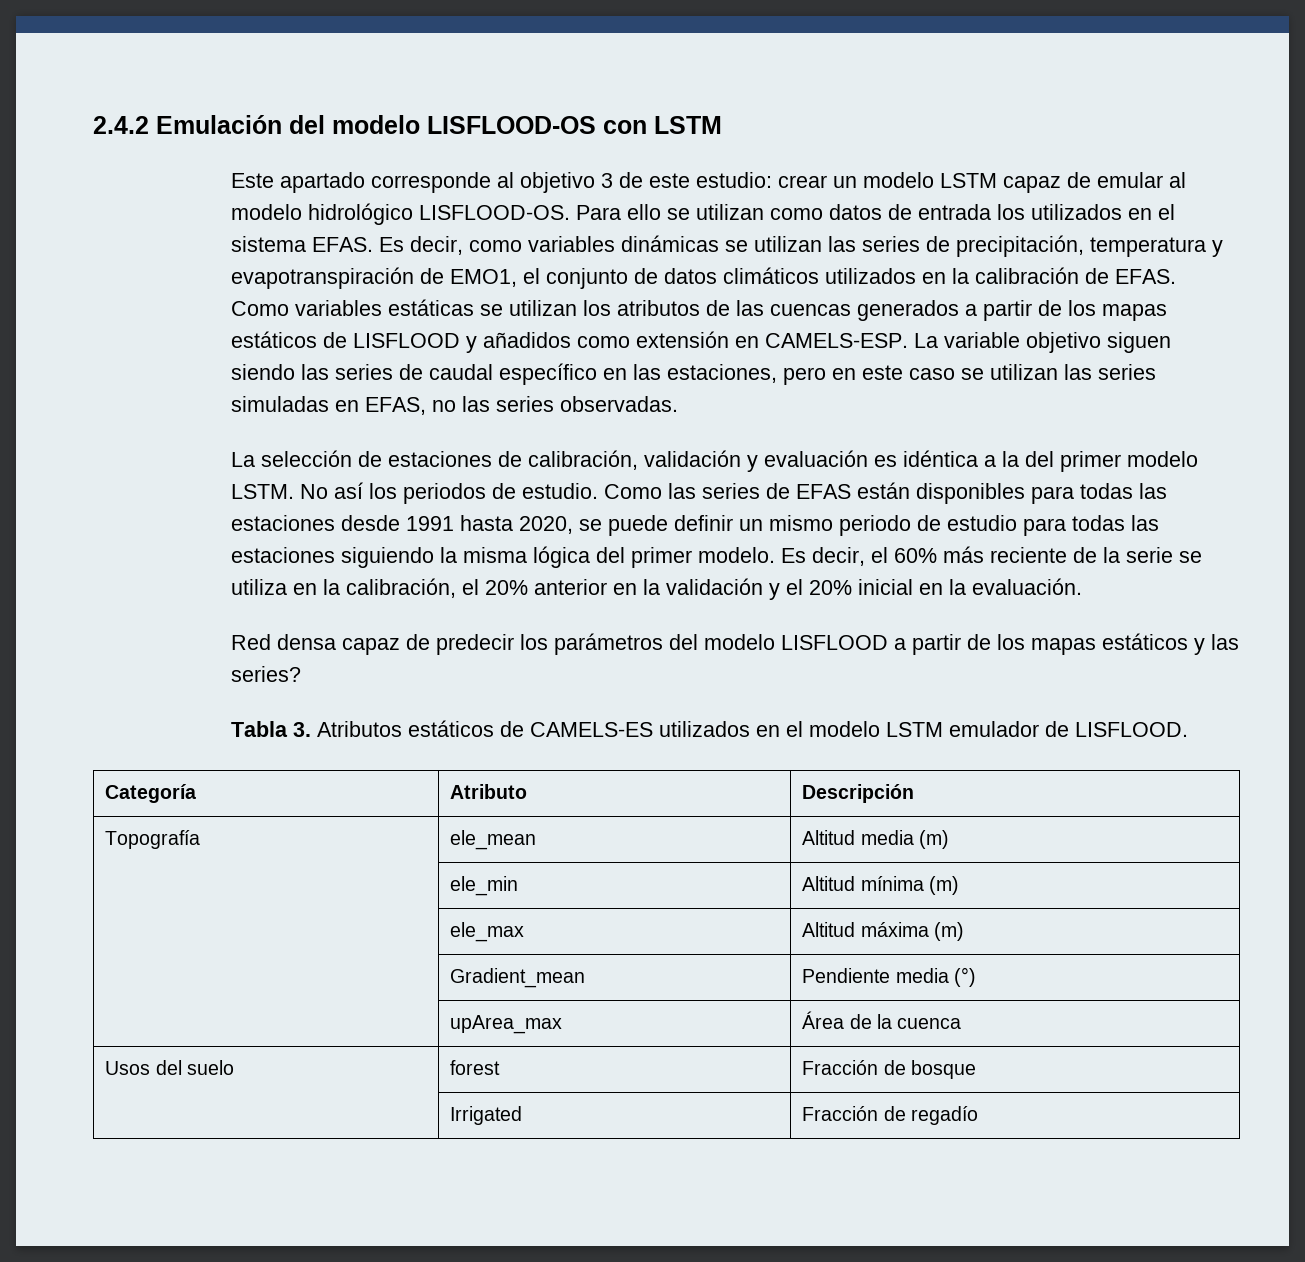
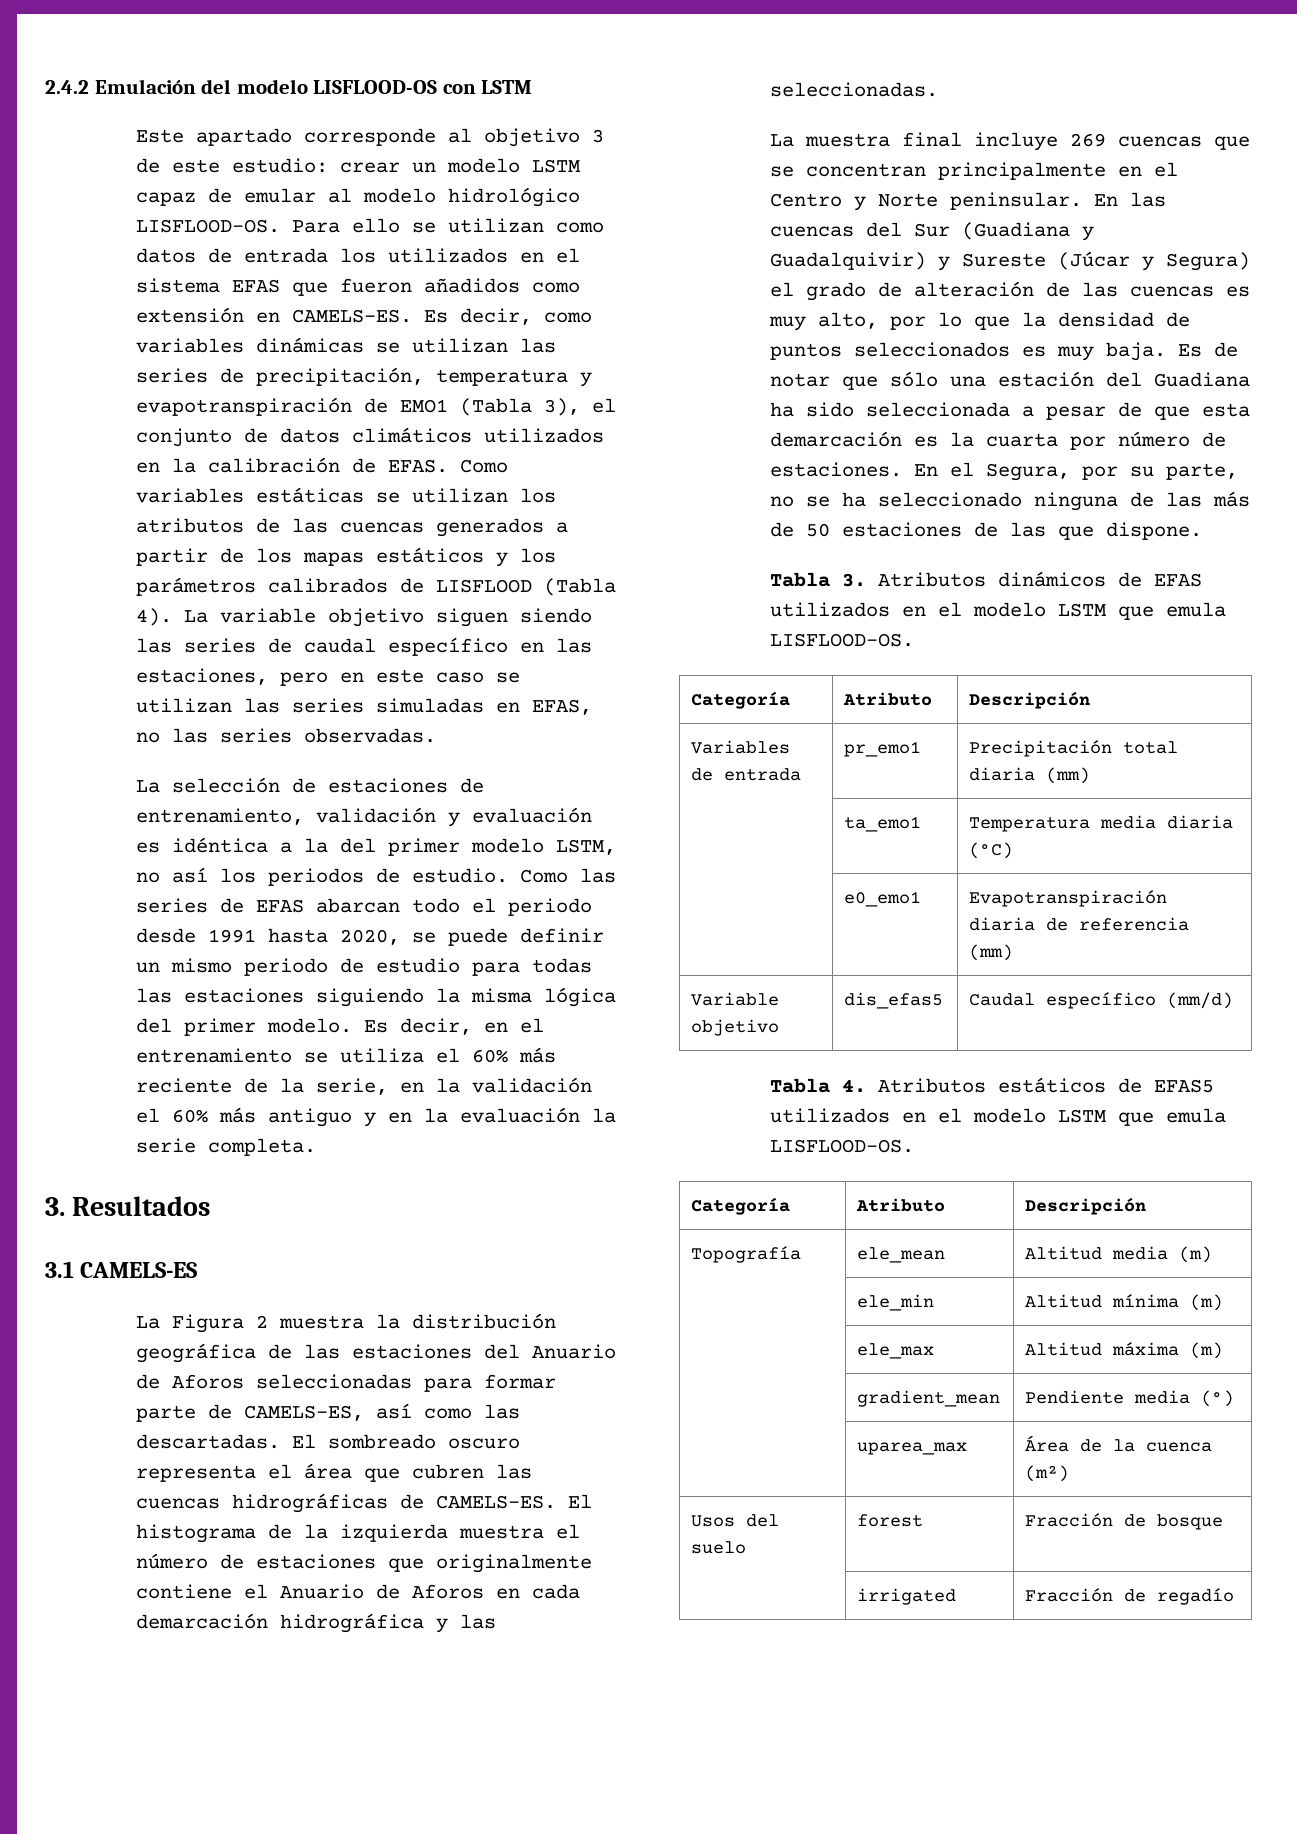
[312,237,374,252] EFAS. -> [232,278,581,296] [136,307,413,323] EFAS que fueron añadidos como extensión en CAMELS-ES.
[450,269,518,287] EMO1, -> [400,398,581,416] EMO1 (Tabla 3),
[323,331,909,353] de LISFLOOD y añadidos como extensión en CAMELS-ESP. -> [496,548,557,567] [136,577,617,596] [136,608,173,626] y los parámetros calibrados de LISFLOOD (Tabla 4).
[528,450,639,470] calibración, -> [136,808,305,825] entrenamiento,
[231,484,329,499] LSTM. No -> [556,839,617,855] [136,872,161,883] LSTM, no
[857,482,1168,504] [231,515,336,531] están disponibles para todas las estaciones -> [316,898,593,916] abarcan todo el periodo
(866, 556) none -> [484,1018,545,1033] [136,1048,425,1063] en el entrenamiento se utiliza
[1126,547,1203,563] [231,578,1083,600] [231,633,1240,655] [231,666,302,682] serie se utiliza en la calibración, el 20% anterior en la validación y el 20% inicial en la evaluación. // Red densa capaz de predecir los parámetros del modelo LISFLOOD a partir de los mapas estáticos y las series? -> [316,1077,593,1095] [136,1107,617,1127] [136,1138,317,1156] [45,1196,211,1216] [45,1261,198,1278] [136,1313,557,1333] [136,1343,617,1363] [136,1374,557,1392] [136,1403,521,1422] [136,1434,521,1449] [136,1463,533,1482] [136,1493,593,1513] [136,1524,581,1543] [136,1553,593,1573] [136,1584,581,1599] [136,1613,497,1633] [770,82,939,97] [770,132,1251,151] [770,162,1179,180] [770,192,1167,211] [770,222,1095,241] [770,251,1251,271] [770,281,1251,301] [769,312,1191,331] [770,342,1239,361] [770,371,1251,390] [770,402,1251,420] [770,431,1227,450] [770,462,1239,481] [770,491,1251,511] [770,522,1203,540] serie, en la validación el 60% más antiguo y en la evaluación la serie completa. // 3. Resultados // 3.1 CAMELS-ES // La Figura 2 muestra la distribución geográfica de las estaciones del Anuario de Aforos seleccionadas para formar parte de CAMELS-ES, así como las descartadas. El sombreado oscuro representa el área que cubren las cuencas hidrográficas de CAMELS-ES. El histograma de la izquierda muestra el número de estaciones que originalmente contiene el Anuario de Aforos en cada demarcación hidrográfica y las seleccionadas. // La muestra final incluye 269 cuencas que se concentran principalmente en el Centro y Norte peninsular. En las cuencas del Sur (Guadiana y Guadalquivir) y Sureste (Júcar y Segura) el grado de alteración de las cuencas es muy alto, por lo que la densidad de puntos seleccionados es muy baja. Es de notar que sólo una estación del Guadiana ha sido seleccionada a pesar de que esta demarcación es la cuarta por número de estaciones. En el Segura, por su parte, no se ha seleccionado ninguna de las más de 50 estaciones de las que dispone.
[408,720,1189,737] estáticos de CAMELS-ES utilizados en el modelo LSTM emulador de LISFLOOD. -> [998,571,1203,587] [770,602,1227,620] [770,633,915,647] [691,691,791,709] [843,692,933,706] [969,691,1091,709] [691,740,791,754] [691,768,802,781] [844,741,922,757] [969,740,1179,757] [969,767,1091,784] [844,816,922,832] [969,815,1234,832] [969,842,1014,859] [844,891,922,907] [969,890,1168,907] [969,917,1190,931] [969,944,1014,961] [691,992,780,1006] [691,1019,780,1036] [844,992,944,1009] [969,992,1234,1009] [770,1077,1215,1093] [770,1108,1227,1126] [770,1139,915,1153] dinámicos de EFAS utilizados en el modelo LSTM que emula LISFLOOD-OS. // Categoría | Atributo | Descripción // Variables de entrada | pr_emo1 | Precipitación total diaria (mm) // | ta_emo1 | Temperatura media diaria (°C) // | e0_emo1 | Evapotranspiración diaria de referencia (mm) // Variable objetivo | dis_efas5 | Caudal específico (mm/d) // Tabla 4. Atributos estáticos de EFAS5 utilizados en el modelo LSTM que emula LISFLOOD-OS.
[450,968,586,988] Gradient_mean -> [857,1390,1001,1407] gradient_mean
[450,1015,563,1034] upArea_max -> [857,1442,968,1455] uparea_max
(962, 1023) none -> [1025,1465,1070,1482] (m²)
[450,1106,523,1125] Irrigated -> [857,1588,957,1605] irrigated

